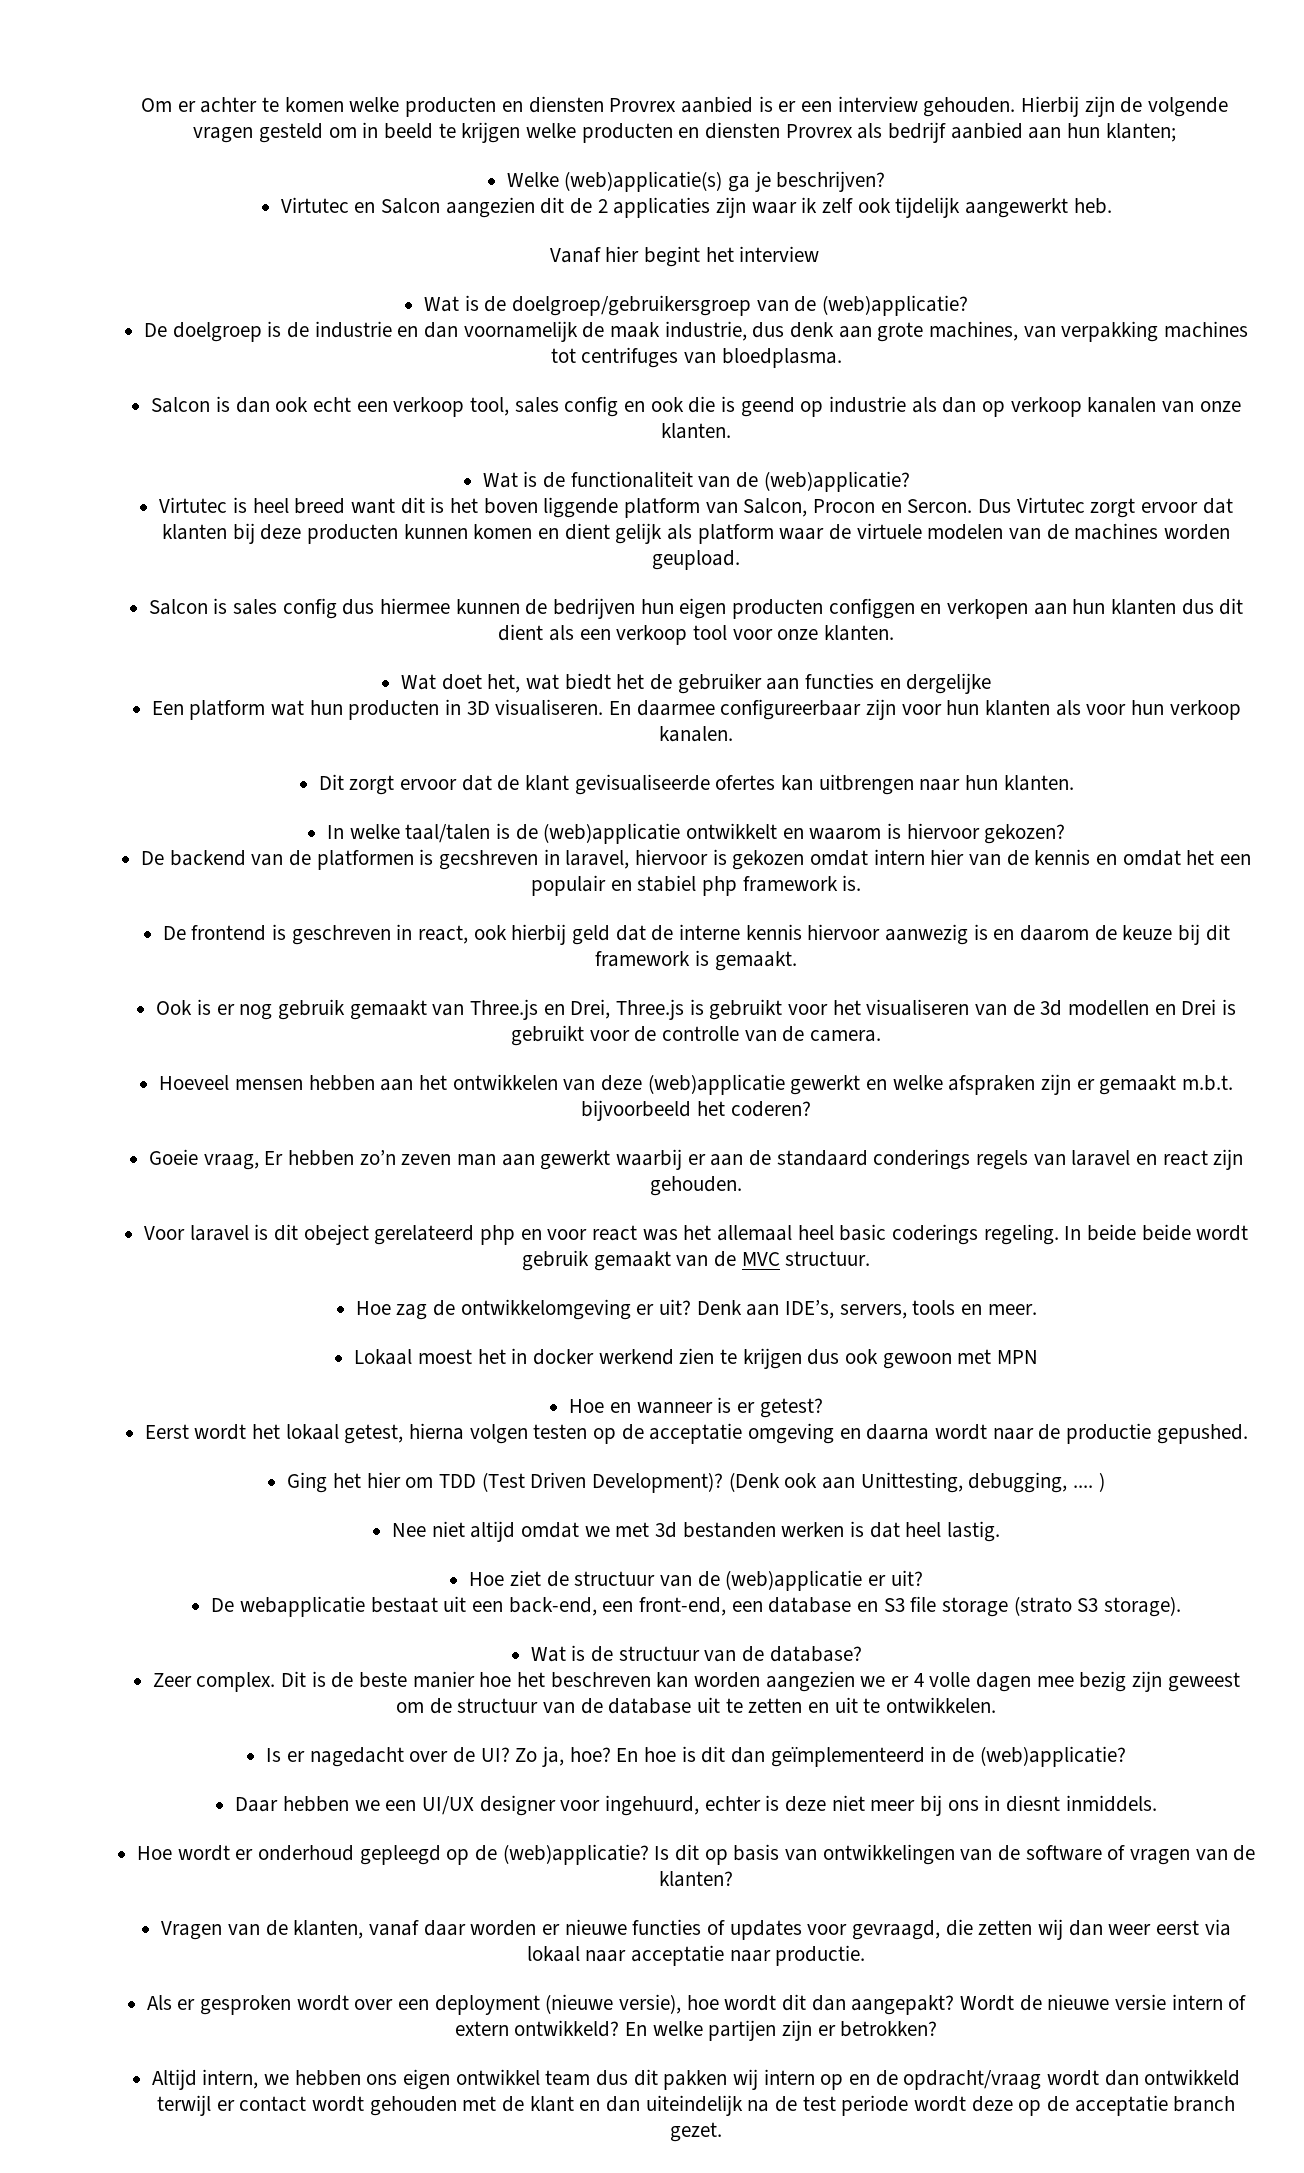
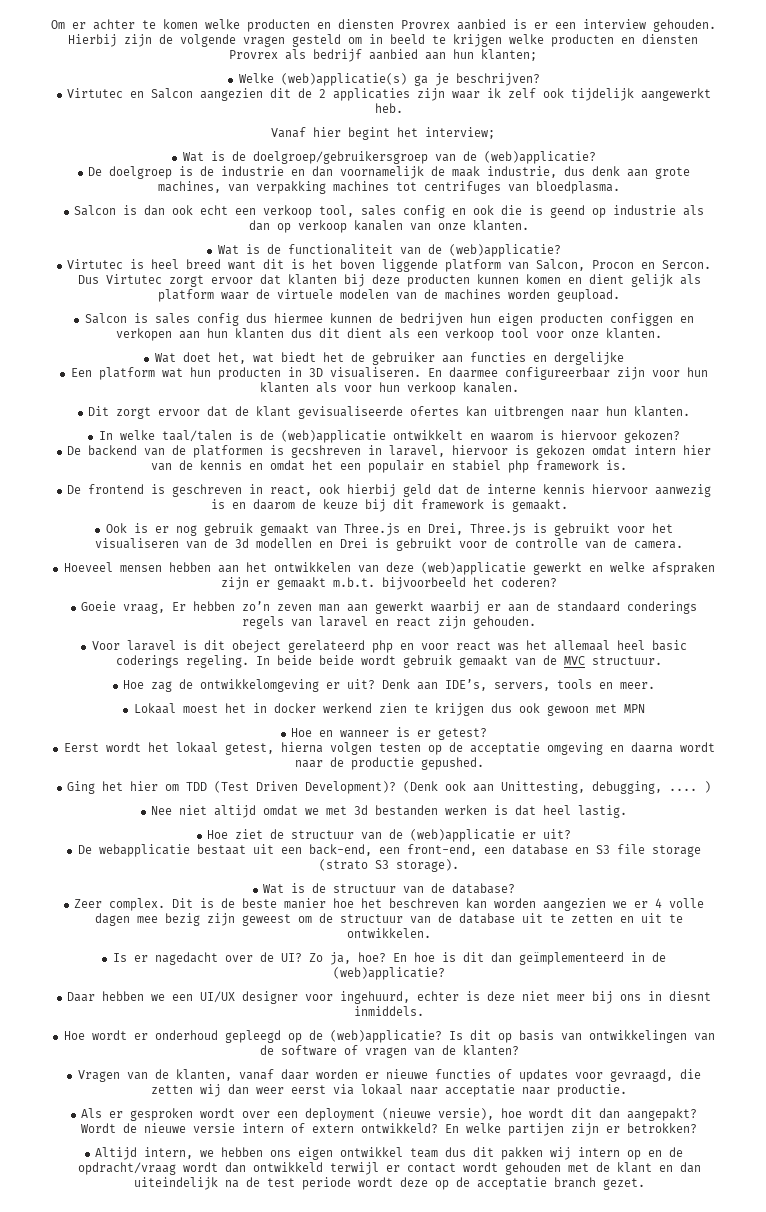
[739,246,820,262] interview -> [425,127,495,139] interview;

